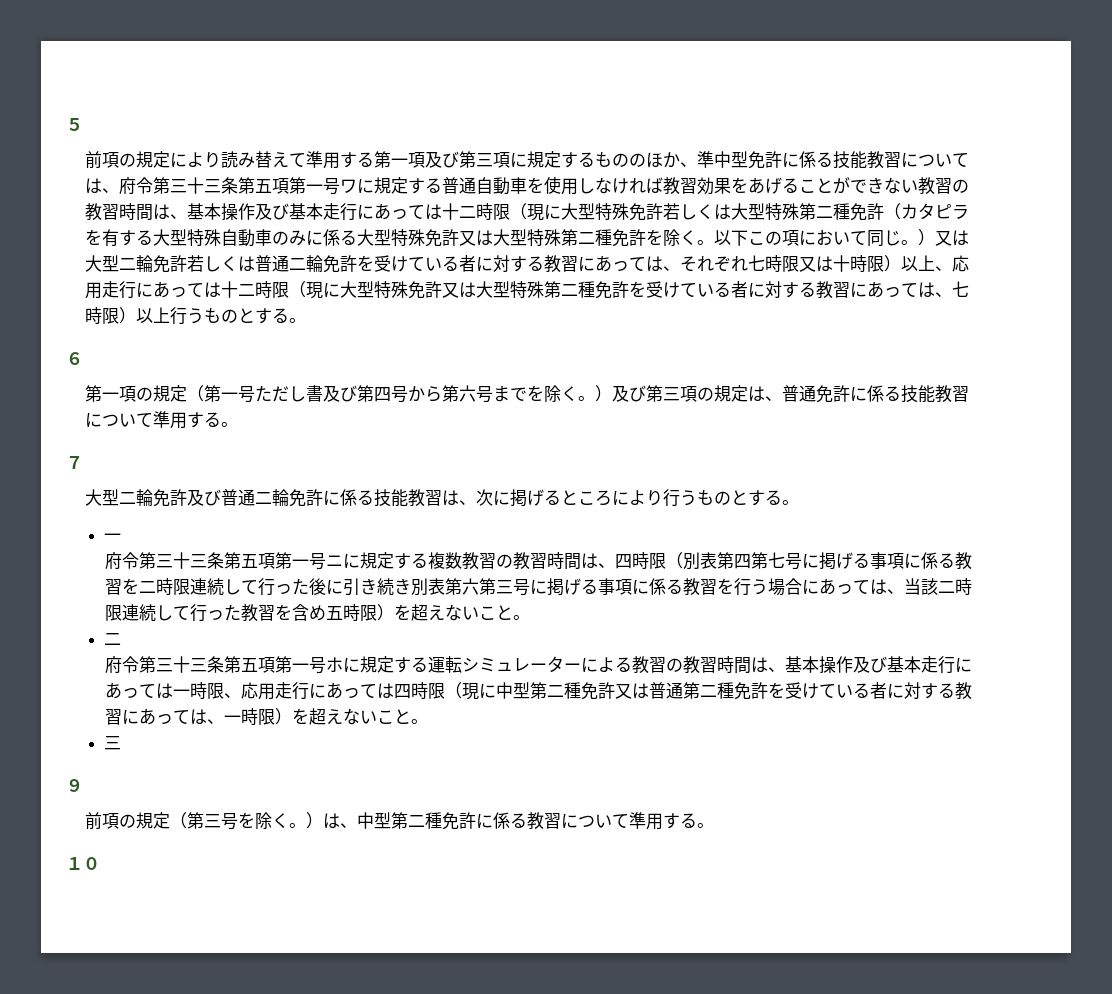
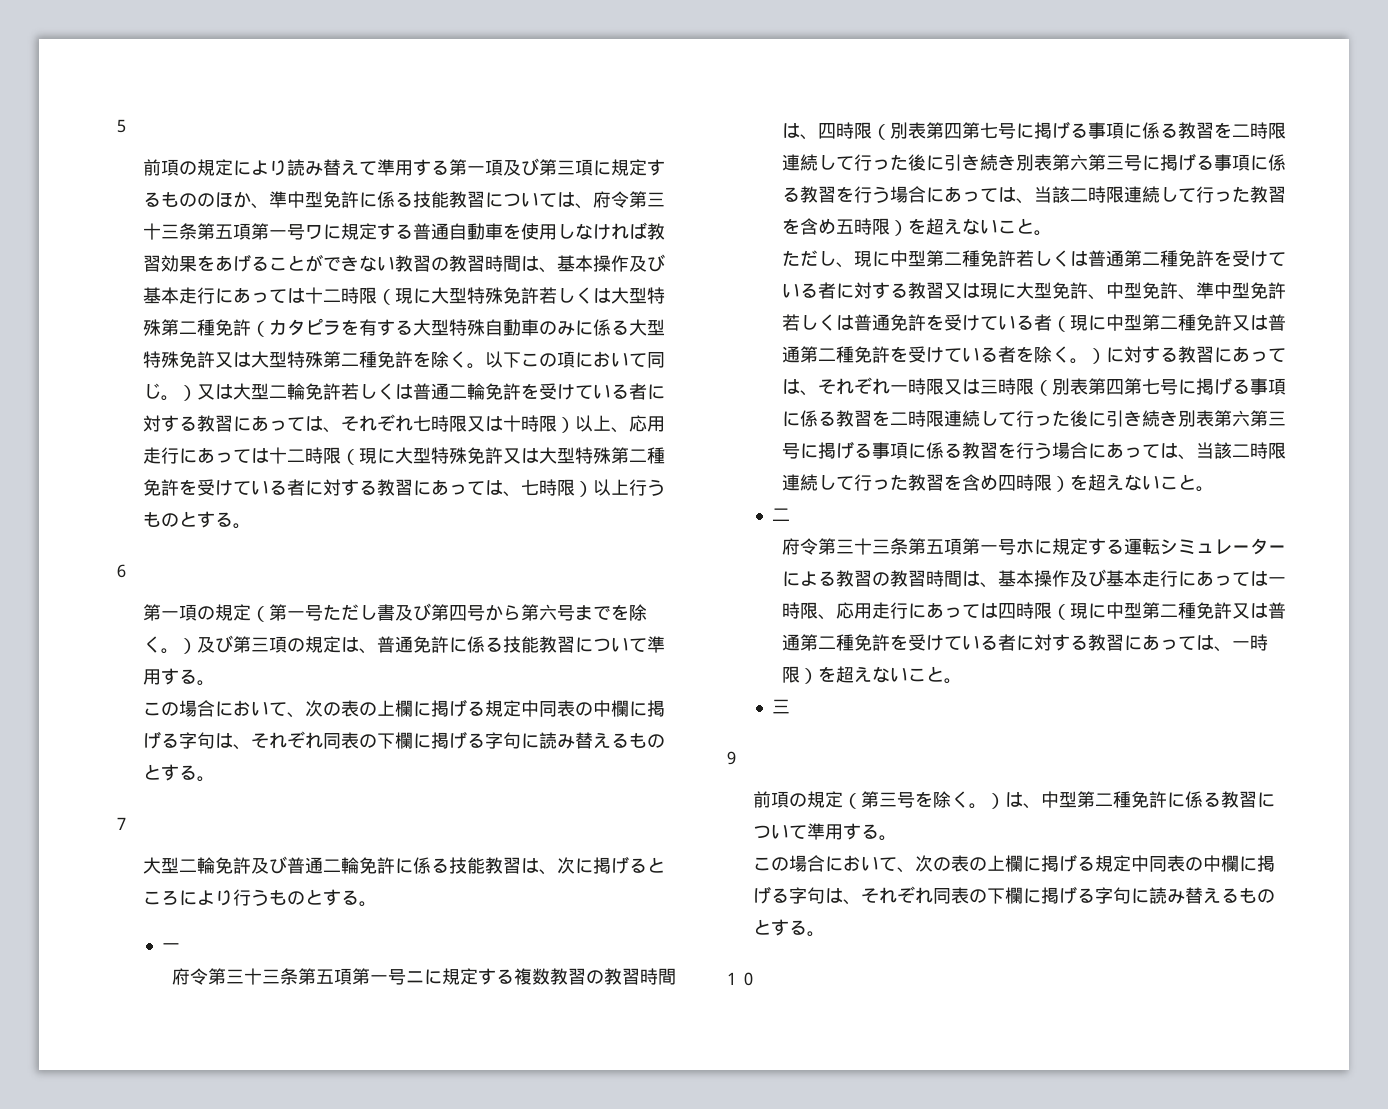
(239, 424) none -> [142,699,665,718] [142,731,665,750] [142,764,215,782] // この場合において、次の表の上欄に掲げる規定中同表の中欄に掲げる字句は、それぞれ同表の下欄に掲げる字句に読み替えるものとする。
(530, 617) none -> [782,250,1287,268] [782,282,1287,300] [782,314,1287,332] [782,346,1287,364] [782,377,1287,396] [782,410,1287,427] [782,441,1287,460] [782,474,1215,492] // ただし、現に中型第二種免許若しくは普通第二種免許を受けている者に対する教習又は現に大型免許、中型免許、準中型免許若しくは普通免許を受けている者（現に中型第二種免許又は普通第二種免許を受けている者を除く。）に対する教習にあっては、それぞれ一時限又は三時限（別表第四第七号に掲げる事項に係る教習を二時限連続して行った後に引き続き別表第六第三号に掲げる事項に係る教習を行う場合にあっては、当該二時限連続して行った教習を含め四時限）を超えないこと。
(715, 825) none -> [752,854,1275,873] [752,886,1275,905] [752,919,825,937] // この場合において、次の表の上欄に掲げる規定中同表の中欄に掲げる字句は、それぞれ同表の下欄に掲げる字句に読み替えるものとする。

